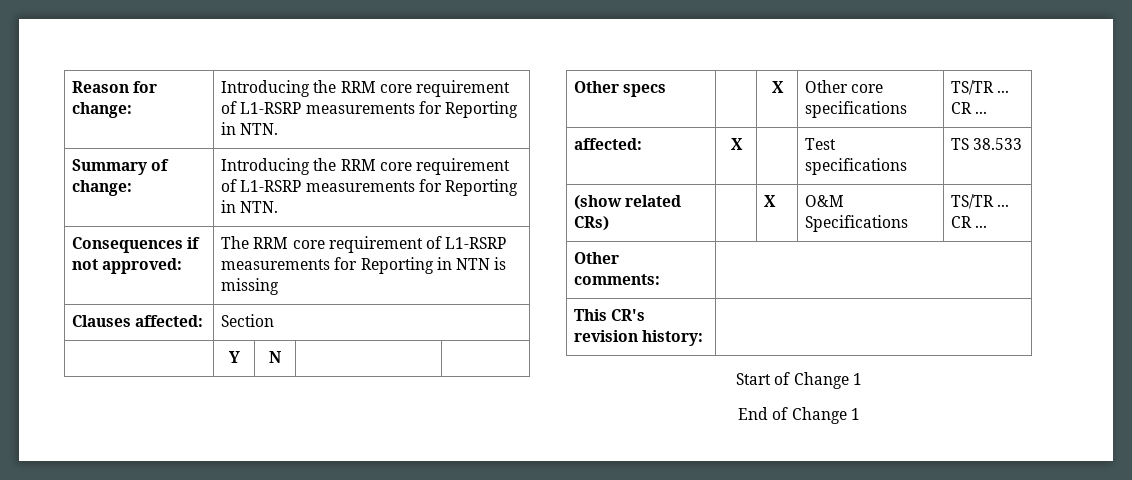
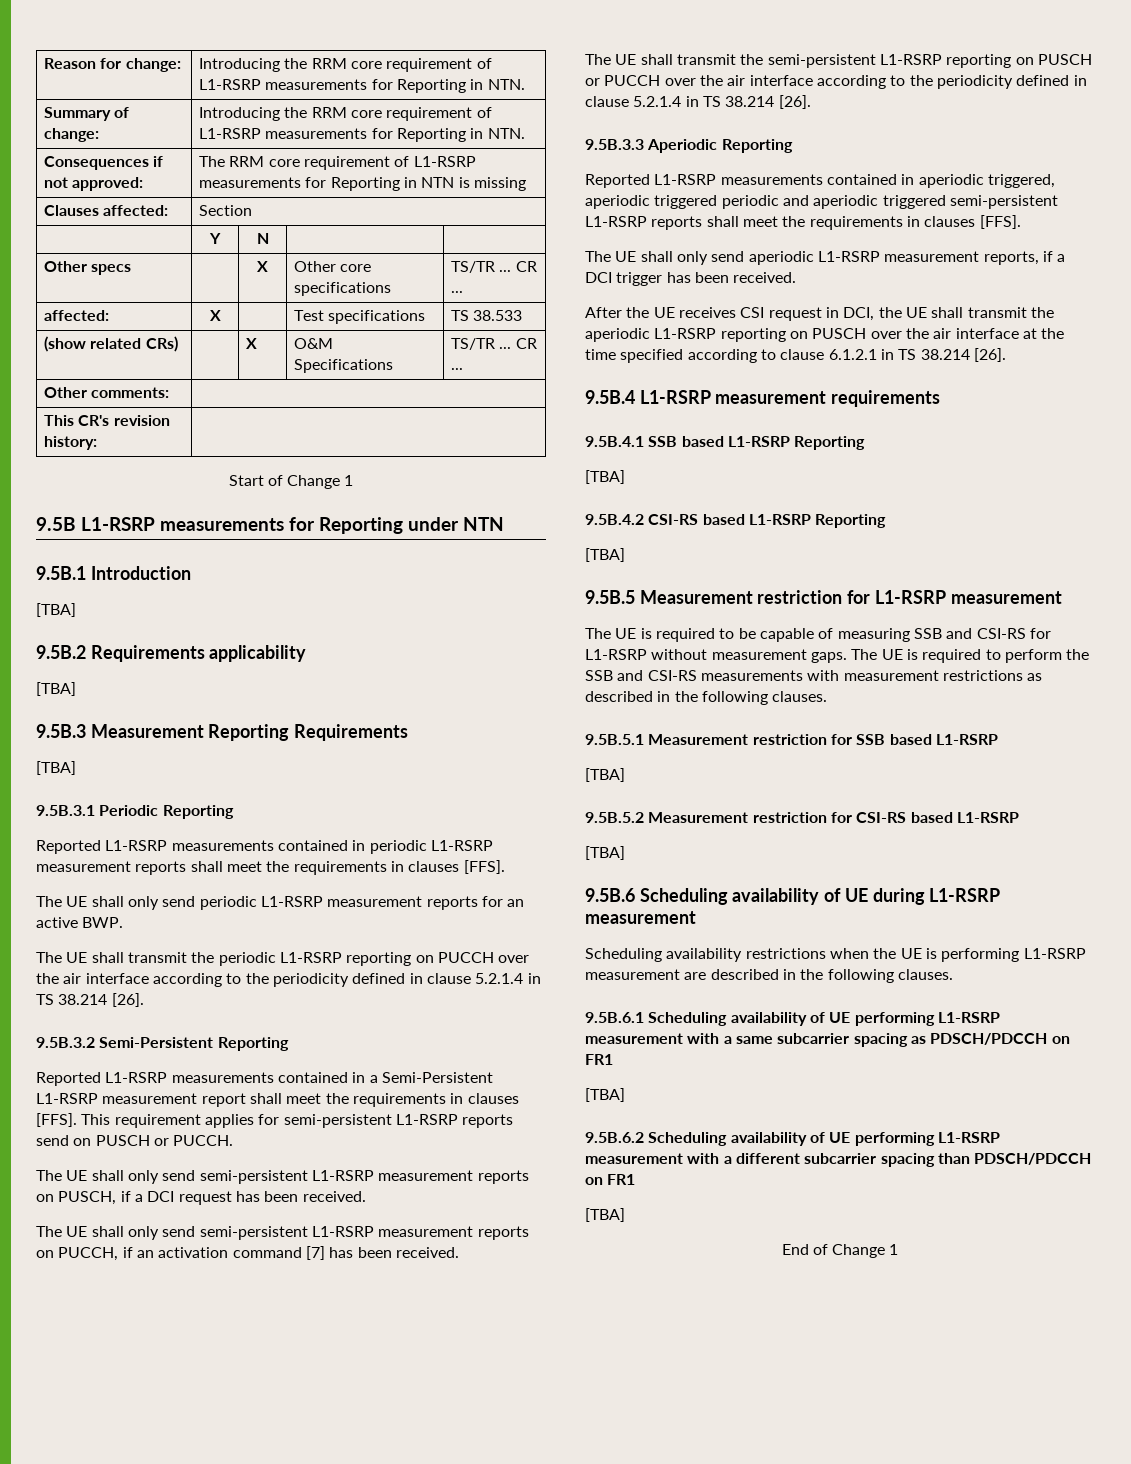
(862, 379) none -> [36,517,504,534] [36,566,191,580] [36,603,76,617] [36,645,307,662] [36,682,76,696] [36,724,409,741] [36,761,76,775] [36,805,234,819] [36,840,493,854] [36,860,505,875] [36,896,525,910] [36,917,124,928] [36,952,530,966] [36,973,541,987] [36,993,144,1007] [36,1037,289,1051] [36,1072,493,1086] [36,1093,519,1107] [36,1113,514,1128] [36,1135,234,1146] [36,1170,529,1184] [36,1191,366,1205] [36,1226,529,1240] [36,1246,459,1261] [585,54,1092,68] [585,75,1087,89] [585,95,811,109] [585,139,793,153] [585,174,1055,188] [585,195,1058,209] [585,215,1021,230] [585,251,1066,265] [585,272,797,286] [585,307,1054,321] [585,328,1065,342] [585,348,1006,363] [585,390,941,407] [585,436,866,450] [585,470,625,484] [585,514,887,528] [585,548,625,562] [585,590,1062,604] [585,628,1051,642] [585,649,1090,663] [585,670,1043,681] [585,691,828,705] [585,734,998,745] [585,768,625,782] [585,812,1019,823] [585,846,625,860] [585,888,1001,905] [585,911,696,924] [585,948,1086,962] [585,969,953,983] [585,1012,1000,1026] [585,1033,1070,1047] [585,1054,613,1065] [585,1088,625,1102] [585,1132,1000,1146] [585,1153,1092,1167] [585,1174,636,1185] [585,1208,625,1222] // 9.5B L1-RSRP measurements for Reporting under NTN // 9.5B.1 Introduction // [TBA] // 9.5B.2 Requirements applicability // [TBA] // 9.5B.3 Measurement Reporting Requirements // [TBA] // 9.5B.3.1 Periodic Reporting // Reported L1-RSRP measurements contained in periodic L1-RSRP measurement reports shall meet the requirements in clauses [FFS]. // The UE shall only send periodic L1-RSRP measurement reports for an active BWP. // The UE shall transmit the periodic L1-RSRP reporting on PUCCH over the air interface according to the periodicity defined in clause 5.2.1.4 in TS 38.214 [26]. // 9.5B.3.2 Semi-Persistent Reporting // Reported L1-RSRP measurements contained in a Semi-Persistent L1-RSRP measurement report shall meet the requirements in clauses [FFS]. This requirement applies for semi-persistent L1-RSRP reports send on PUSCH or PUCCH. // The UE shall only send semi-persistent L1-RSRP measurement reports on PUSCH, if a DCI request has been received. // The UE shall only send semi-persistent L1-RSRP measurement reports on PUCCH, if an activation command [7] has been received. // The UE shall transmit the semi-persistent L1-RSRP reporting on PUSCH or PUCCH over the air interface according to the periodicity defined in clause 5.2.1.4 in TS 38.214 [26]. // 9.5B.3.3 Aperiodic Reporting // Reported L1-RSRP measurements contained in aperiodic triggered, aperiodic triggered periodic and aperiodic triggered semi-persistent L1-RSRP reports shall meet the requirements in clauses [FFS]. // The UE shall only send aperiodic L1-RSRP measurement reports, if a DCI trigger has been received. // After the UE receives CSI request in DCI, the UE shall transmit the aperiodic L1-RSRP reporting on PUSCH over the air interface at the time specified according to clause 6.1.2.1 in TS 38.214 [26]. // 9.5B.4 L1-RSRP measurement requirements // 9.5B.4.1 SSB based L1-RSRP Reporting // [TBA] // 9.5B.4.2 CSI-RS based L1-RSRP Reporting // [TBA] // 9.5B.5 Measurement restriction for L1-RSRP measurement // The UE is required to be capable of measuring SSB and CSI-RS for L1-RSRP without measurement gaps. The UE is required to perform the SSB and CSI-RS measurements with measurement restrictions as described in the following clauses. // 9.5B.5.1 Measurement restriction for SSB based L1-RSRP // [TBA] // 9.5B.5.2 Measurement restriction for CSI-RS based L1-RSRP // [TBA] // 9.5B.6 Scheduling availability of UE during L1-RSRP measurement // Scheduling availability restrictions when the UE is performing L1-RSRP measurement are described in the following clauses. // 9.5B.6.1 Scheduling availability of UE performing L1-RSRP measurement with a same subcarrier spacing as PDSCH/PDCCH on FR1 // [TBA] // 9.5B.6.2 Scheduling availability of UE performing L1-RSRP measurement with a different subcarrier spacing than PDSCH/PDCCH on FR1 // [TBA]

